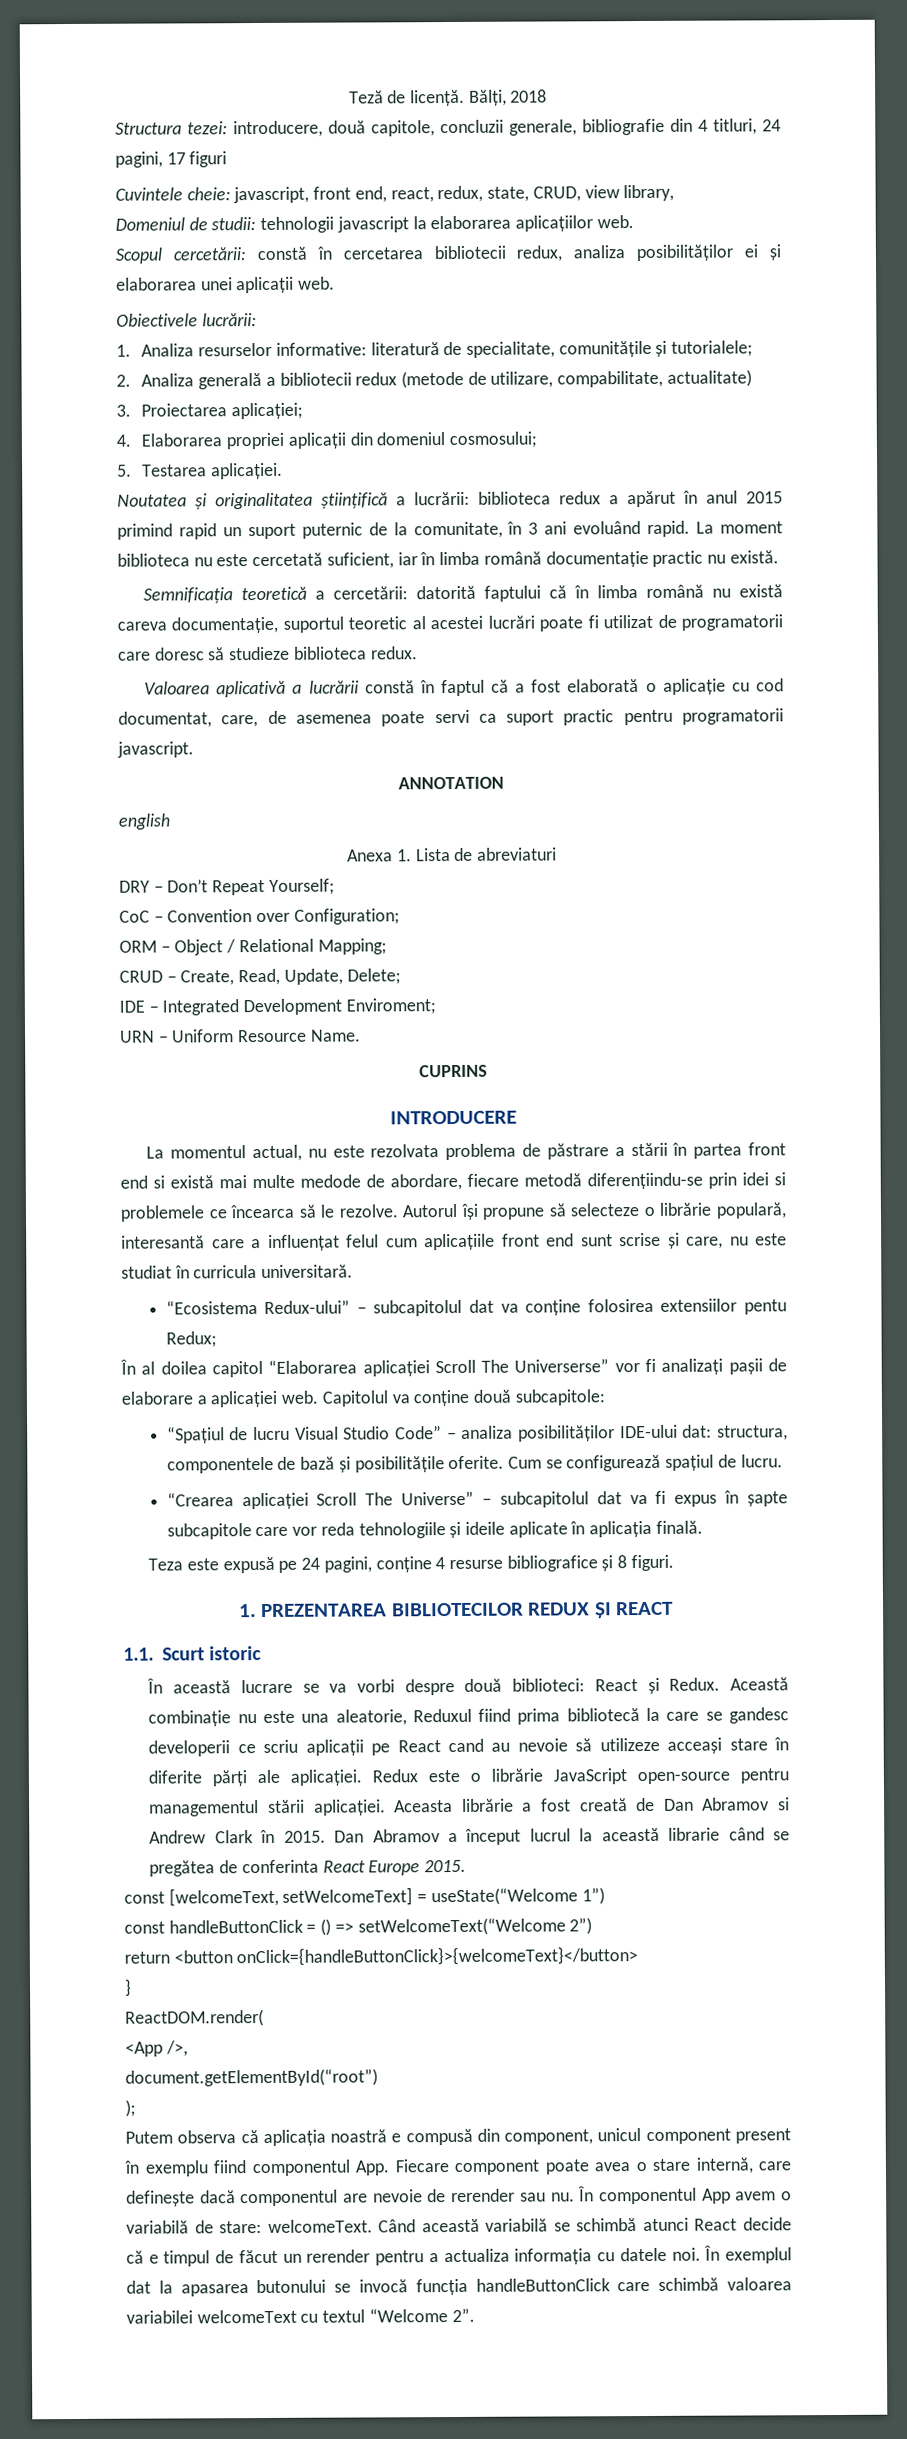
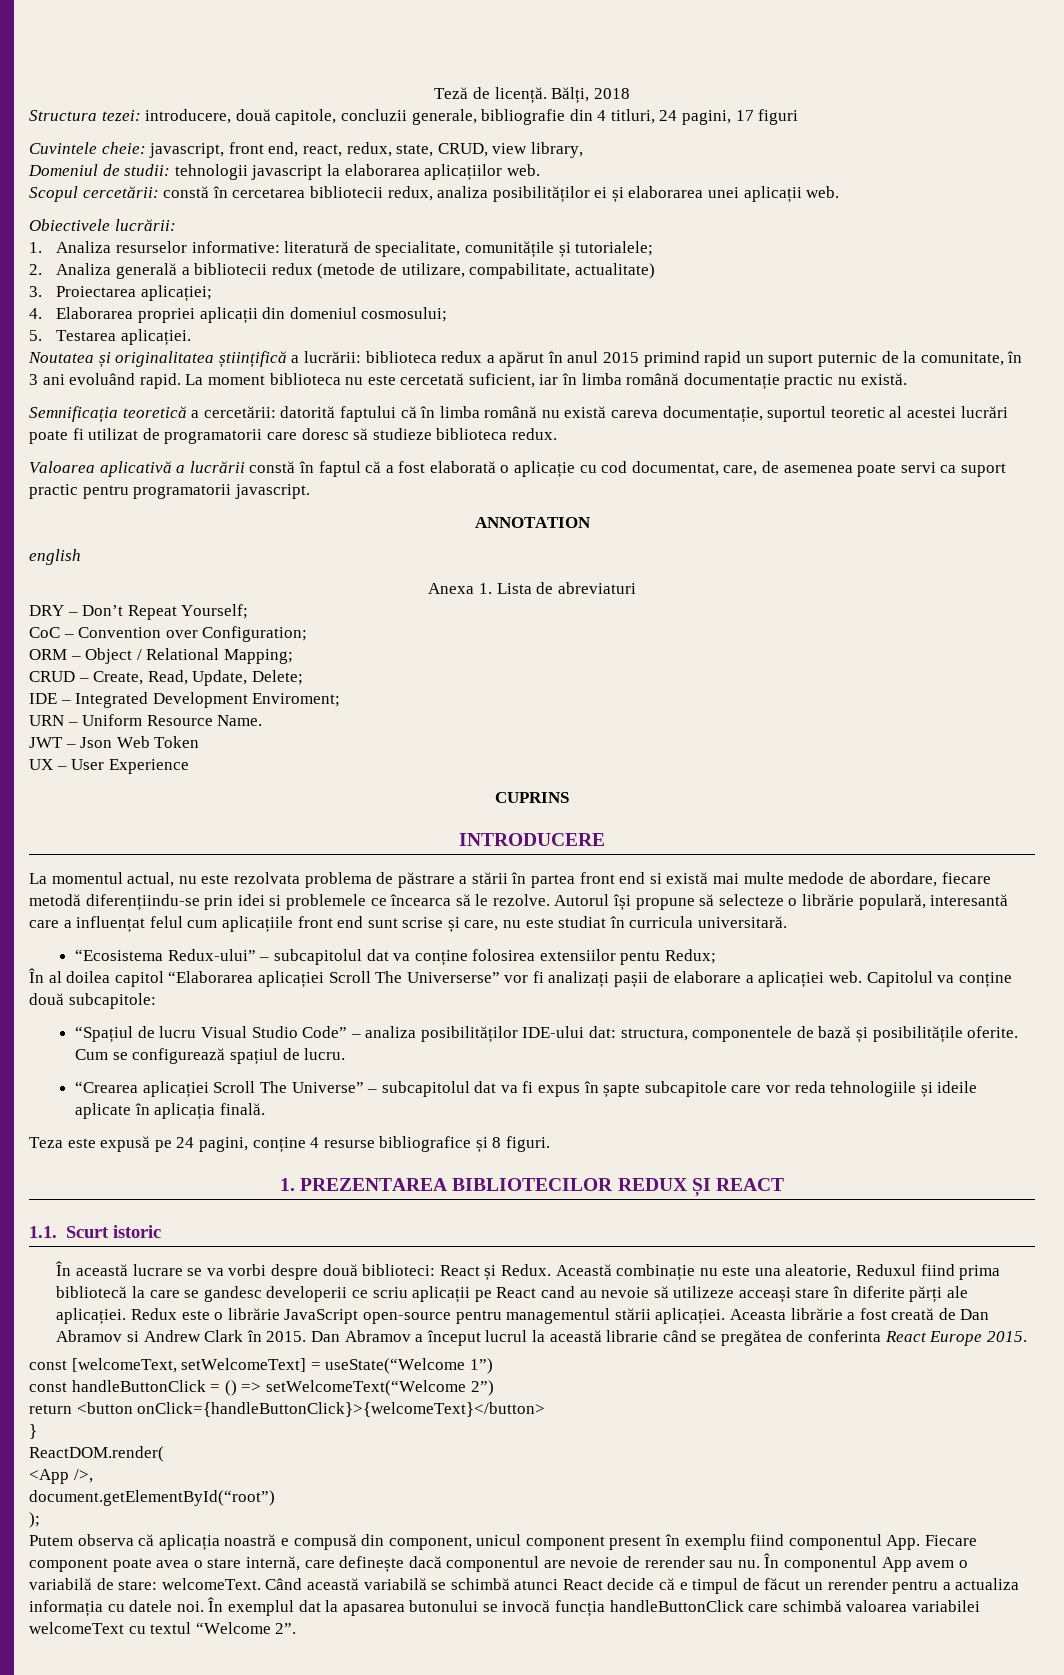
(361, 1035) none -> [29,736,200,748] [29,759,189,774] // JWT – Json Web Token // UX – User Experience

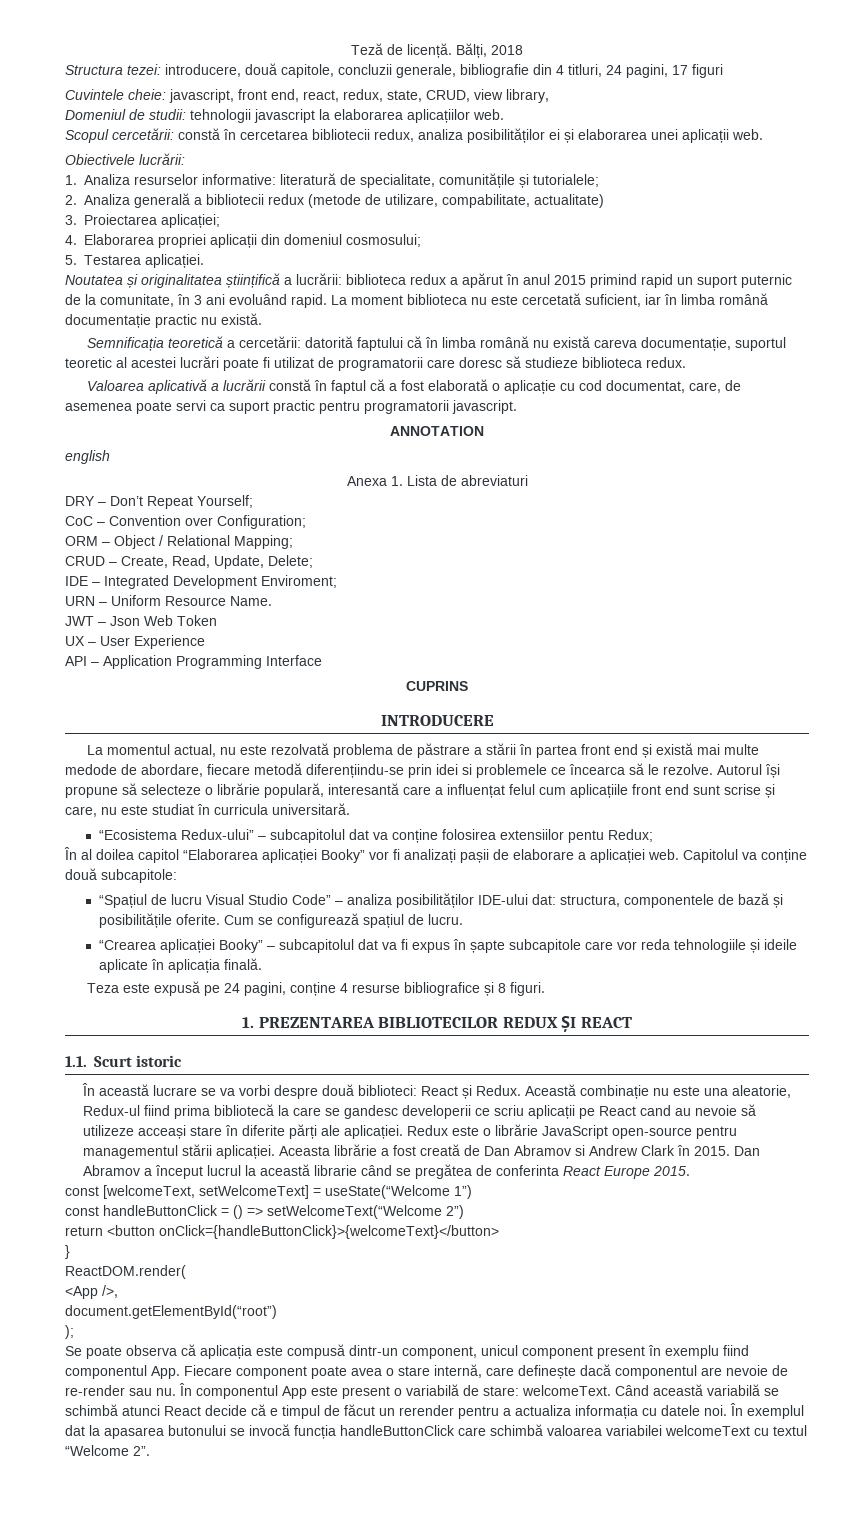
(189, 766) none -> [65,655,322,669] // API – Application Programming Interface
[233,872,300,884] rezolvata -> [270,743,329,755] rezolvată
[649,873,662,884] si -> [641,744,652,758] și
[328,971,500,983] Scroll The Universerse” -> [321,849,365,863] Booky”
[213,1081,364,1093] Scroll The Universe” -> [218,939,263,953] Booky”
[856,1264,917,1276] Reduxul -> [83,1105,141,1116] Redux-ul
[29,1535,73,1546] Putem -> [65,1346,122,1359] Se poate
[224,1534,385,1550] noastră e compusă din -> [256,1344,398,1359] este compusă dintr-un
[644,1556,705,1568] rerender -> [65,1385,125,1396] re-render
[916,1560,955,1568] avem -> [311,1386,390,1399] este present

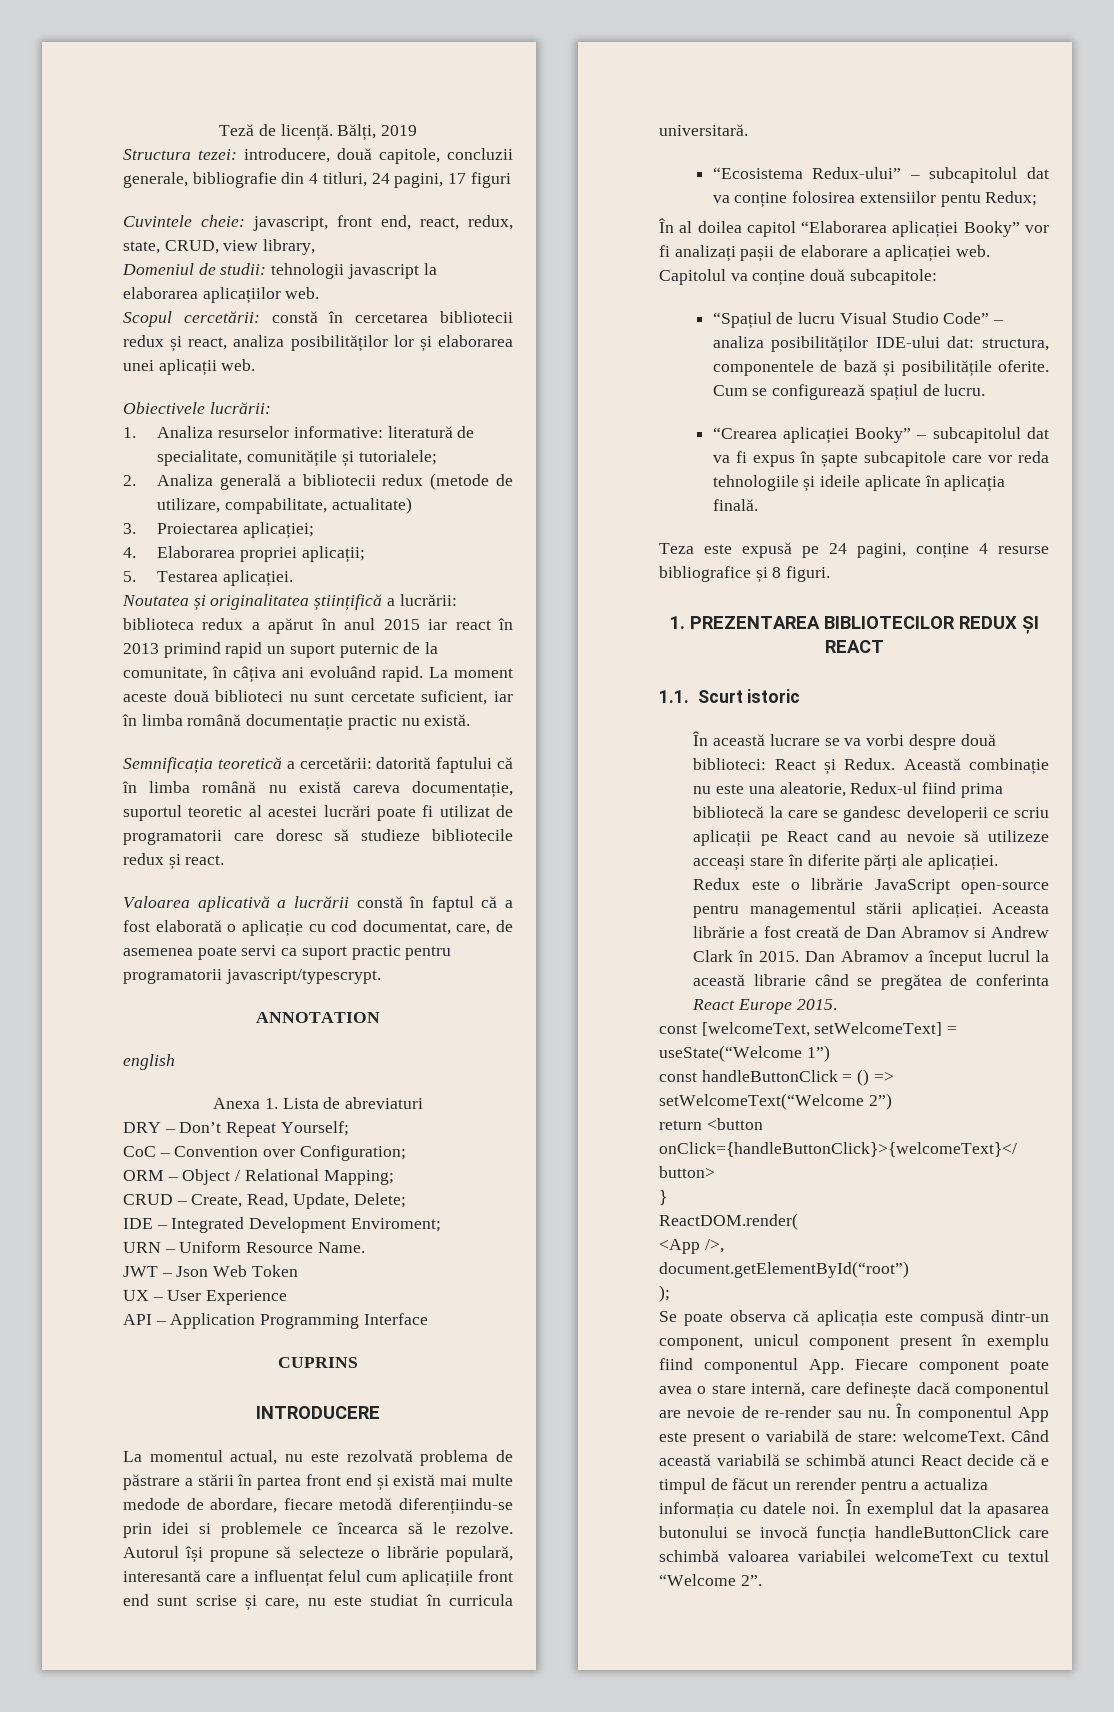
[491,45,523,55] 2018 -> [380,125,417,136] 2019
[374,128,560,143] redux, analiza posibilităților ei -> [123,335,414,352] redux și react, analiza posibilităților lor
[210,234,421,248] aplicații din domeniul cosmosului; -> [301,546,365,563] aplicații;
(586, 280) none -> [428,618,513,630] [123,643,159,654] iar react în 2013
[194,295,202,305] 3 -> [233,666,276,683] câțiva
[407,293,581,305] biblioteca nu este cercetată -> [123,690,415,702] aceste două biblioteci nu sunt cercetate
[582,357,686,368] biblioteca redux. -> [432,829,513,841] [123,853,225,870] bibliotecile redux și react.
[452,400,517,414] javascript. -> [225,969,381,984] javascript/typescrypt.

